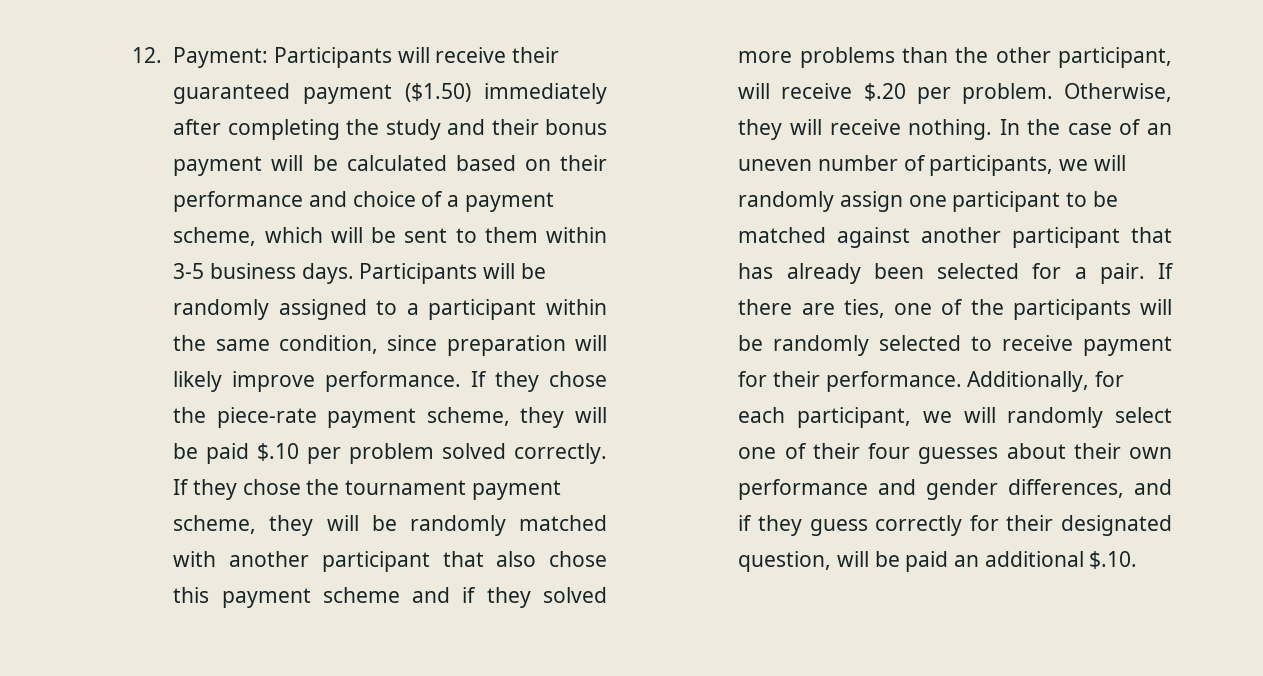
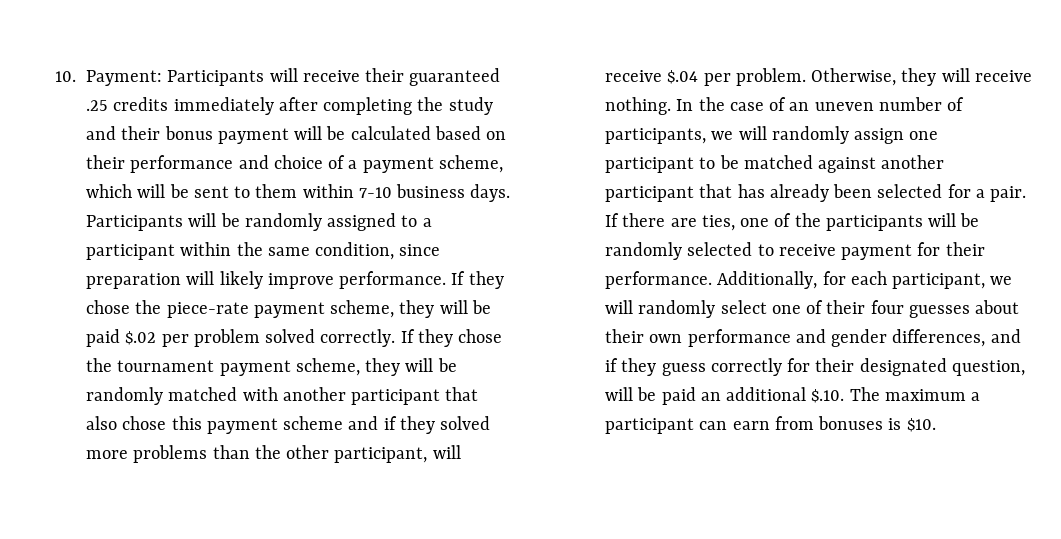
[132,47,163,63] 12. -> [55,71,77,82] 10.
[303,83,472,104] payment ($1.50) -> [85,97,169,111] .25 credits
[173,263,205,279] 3-5 -> [358,187,392,198] 7-10
[257,443,300,461] $.10 -> [125,331,157,345] $.02
[863,83,906,101] $.20 -> [667,70,699,84] $.04
(1138, 560) none -> [849,387,981,401] [604,416,936,434] The maximum a participant can earn from bonuses is $10.

